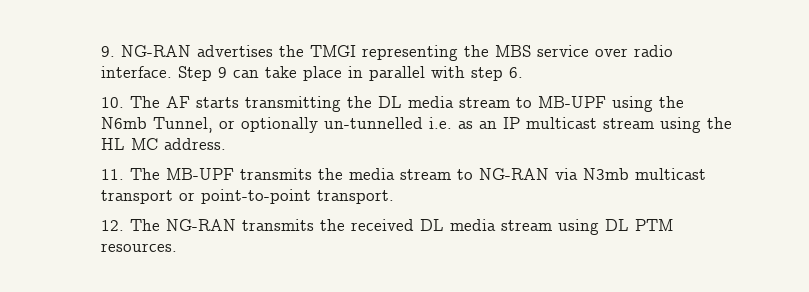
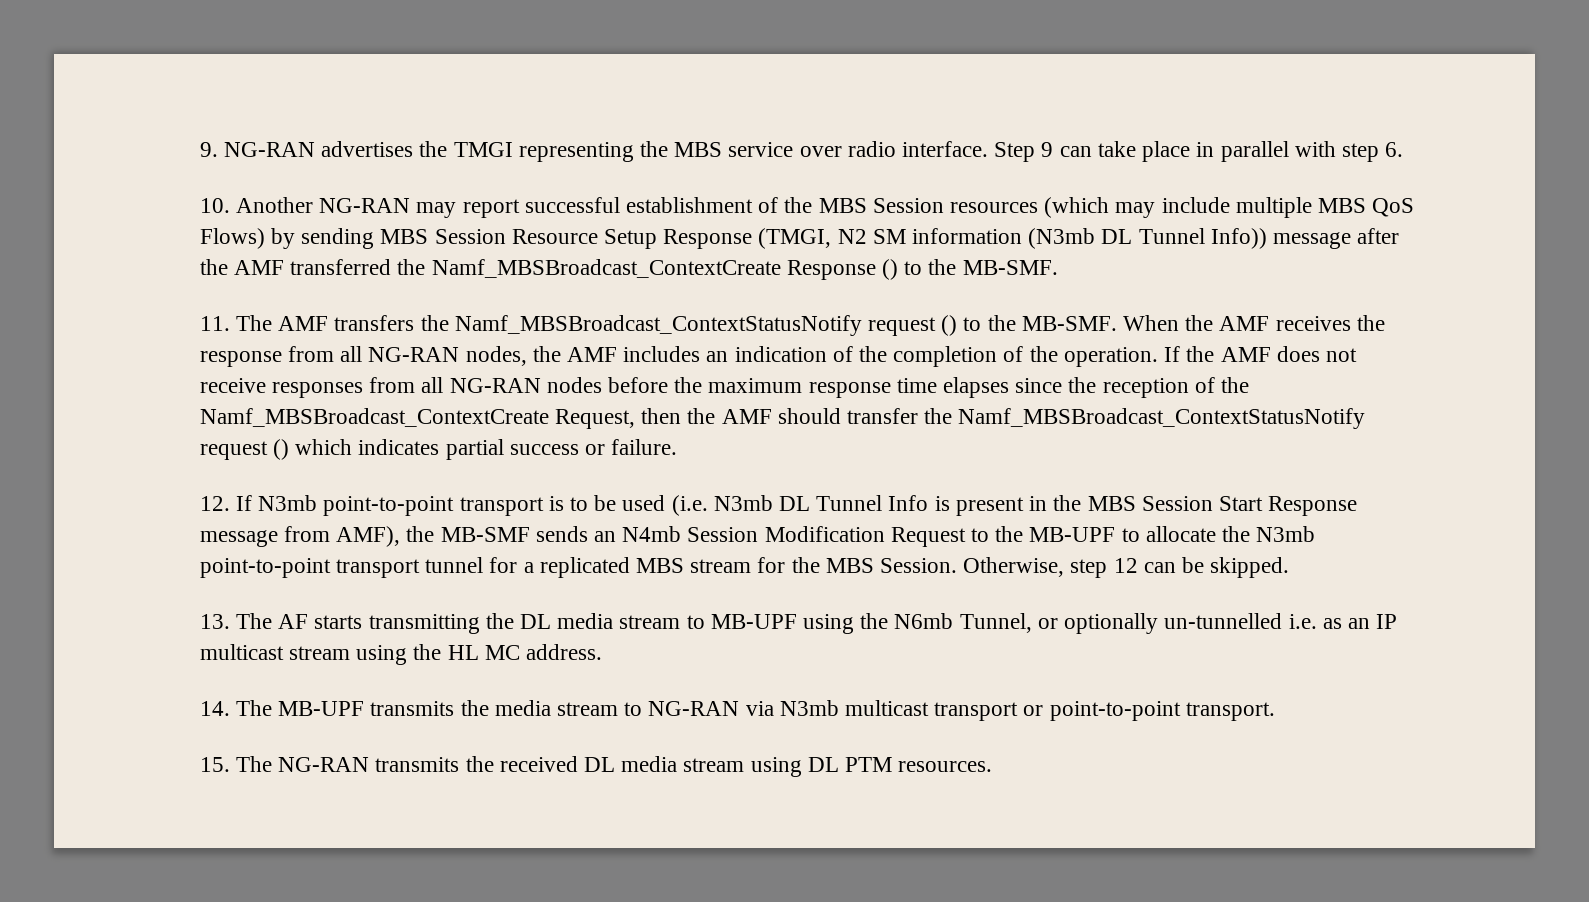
(124, 102) none -> [235,197,1415,218] [199,228,1400,249] [199,259,1058,280] [199,315,1385,336] [199,346,1357,367] [199,377,1250,398] [199,408,1366,429] [199,439,678,460] [199,495,1358,516] [199,526,1316,547] [199,557,1290,578] [199,614,230,629] Another NG-RAN may report successful establishment of the MBS Session resources (which may include multiple MBS QoS Flows) by sending MBS Session Resource Setup Response (TMGI, N2 SM information (N3mb DL Tunnel Info)) message after the AMF transferred the Namf_MBSBroadcast_ContextCreate Response () to the MB-SMF. // 11. The AMF transfers the Namf_MBSBroadcast_ContextStatusNotify request () to the MB-SMF. When the AMF receives the response from all NG-RAN nodes, the AMF includes an indication of the completion of the operation. If the AMF does not receive responses from all NG-RAN nodes before the maximum response time elapses since the reception of the Namf_MBSBroadcast_ContextCreate Request, then the AMF should transfer the Namf_MBSBroadcast_ContextStatusNotify request () which indicates partial success or failure. // 12. If N3mb point-to-point transport is to be used (i.e. N3mb DL Tunnel Info is present in the MBS Session Start Response message from AMF), the MB-SMF sends an N4mb Session Modification Request to the MB-UPF to allocate the N3mb point-to-point transport tunnel for a replicated MBS stream for the MBS Session. Otherwise, step 12 can be skipped. // 13.
[100,169,124,180] 11. -> [199,701,230,716] 14.
[100,220,124,231] 12. -> [199,757,230,772] 15.

